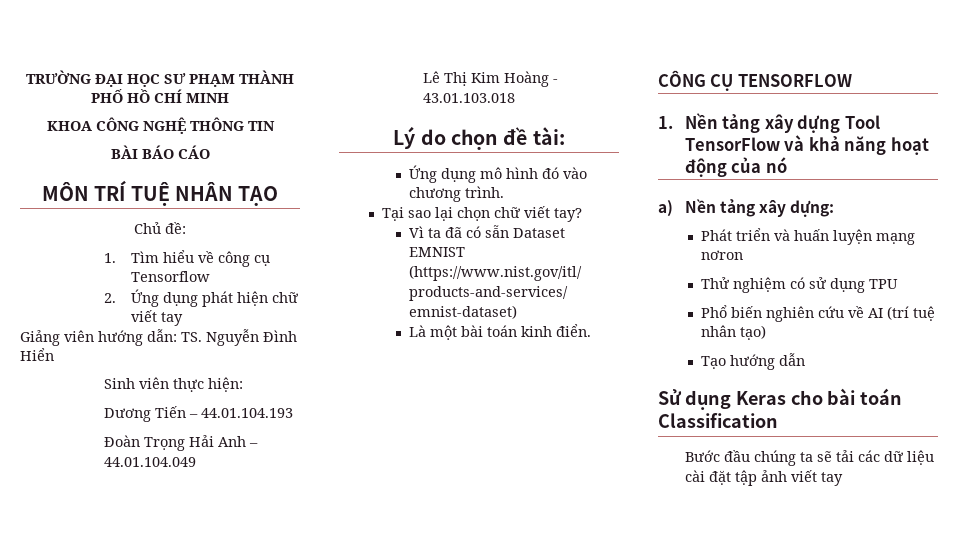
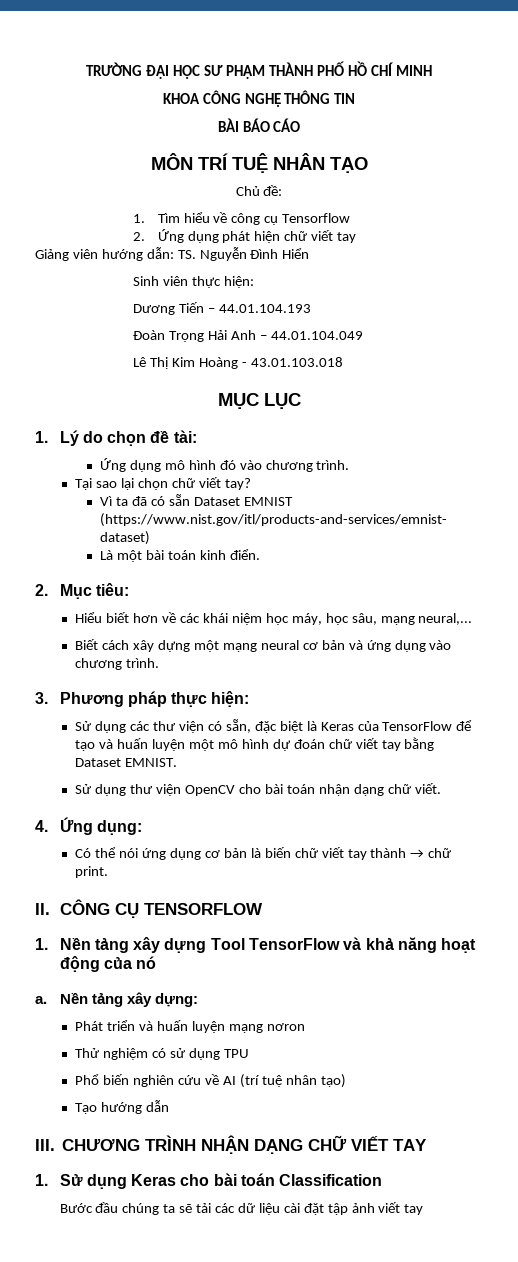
(515, 98) none -> [217,393,301,409] [35,431,48,443] MỤC LỤC // 1.
(591, 330) none -> [35,583,129,599] [75,612,473,625] [75,639,452,652] [75,658,160,670] [35,691,250,707] [75,719,473,733] [75,737,435,751] [75,758,178,767] [75,783,441,796] [35,817,142,835] [75,847,453,860] [75,866,109,878] [35,903,50,915] 2. Mục tiêu: // Hiểu biết hơn về các khái niệm học máy, học sâu, mạng neural,... // Biết cách xây dựng một mạng neural cơ bản và ứng dụng vào chương trình. // 3. Phương pháp thực hiện: // Sử dụng các thư viện có sẵn, đặc biệt là Keras của TensorFlow để tạo và huấn luyện một mô hình dự đoán chữ viết tay bằng Dataset EMNIST. // Sử dụng thư viện OpenCV cho bài toán nhận dạng chữ viết. // 4. Ứng dụng: // Có thể nói ứng dụng cơ bản là biến chữ viết tay thành → chữ print. // II.
[658,200,673,217] a) -> [35,996,47,1004] a.
(805, 359) none -> [35,1135,428,1154] [35,1174,48,1186] III. CHƯƠNG TRÌNH NHẬN DẠNG CHỮ VIẾT TAY // 1.

